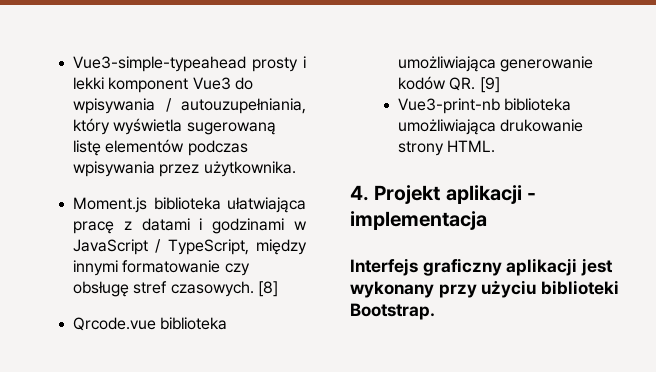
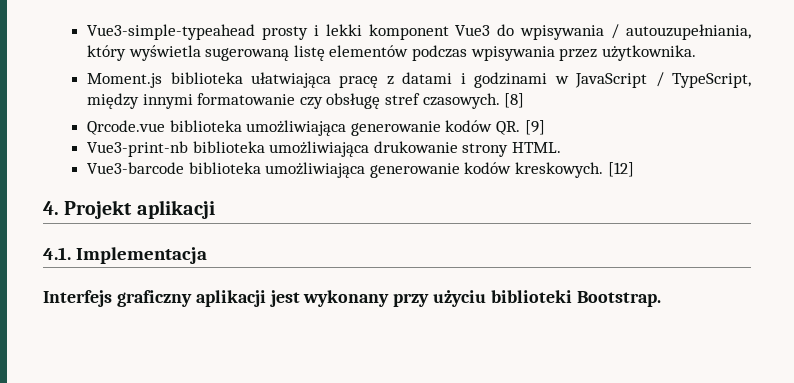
(496, 146) none -> [87,162,634,178] // Vue3-barcode biblioteka umożliwiająca generowanie kodów kreskowych. [12]
[527,193,537,200] [350,211,487,230] - implementacja -> [43,247,207,264] // 4.1. Implementacja

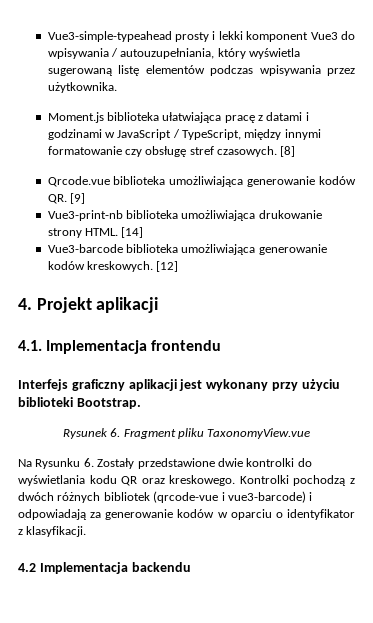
(562, 147) none -> [121,227,144,238] [14]
(207, 255) none -> [151,340,222,351] frontendu
(661, 299) none -> [62,428,311,439] [18,458,312,469] [18,475,355,486] [18,491,313,503] [18,509,355,520] [18,526,87,537] [18,562,191,574] // Rysunek 6. Fragment pliku TaxonomyView.vue // Na Rysunku 6. Zostały przedstawione dwie kontrolki do wyświetlania kodu QR oraz kreskowego. Kontrolki pochodzą z dwóch różnych bibliotek (qrcode-vue i vue3-barcode) i odpowiadają za generowanie kodów w oparciu o identyfikator z klasyfikacji. // 4.2 Implementacja backendu

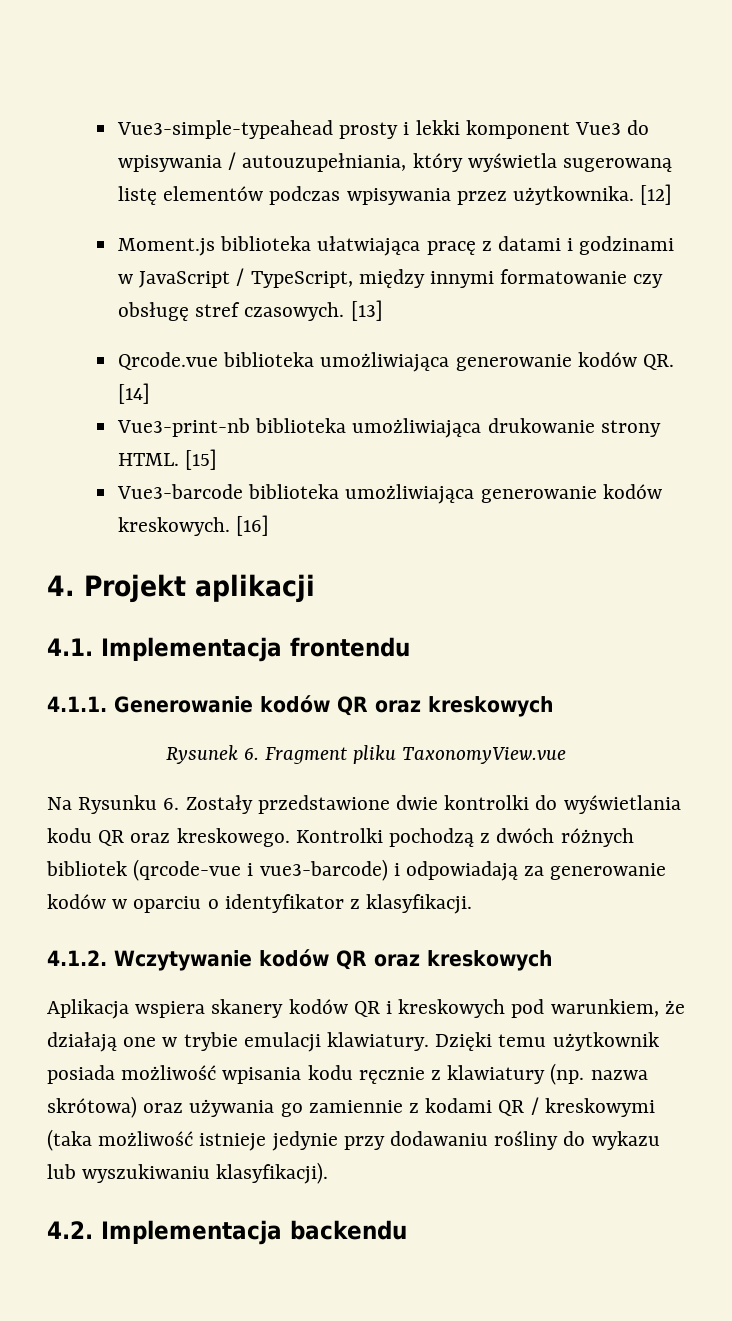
(117, 87) none -> [640,184,673,205] [12]
[280,146,296,157] [8] -> [350,300,383,321] [13]
[69,193,85,204] [9] -> [117,383,150,404] [14]
[121,227,144,238] [14] -> [185,449,218,470] [15]
[156,261,179,272] [12] -> [236,515,270,536] [16]
[18,379,340,391] [18,397,141,409] Interfejs graficzny aplikacji jest wykonany przy użyciu biblioteki Bootstrap. -> [47,695,553,717] 4.1.1. Generowanie kodów QR oraz kreskowych
[18,563,36,572] 4.2 -> [47,949,552,971] [47,999,685,1019] [47,1032,659,1052] [47,1063,648,1085] [47,1096,655,1118] [47,1129,660,1151] [47,1162,329,1184] [47,1221,93,1239] 4.1.2. Wczytywanie kodów QR oraz kreskowych // Aplikacja wspiera skanery kodów QR i kreskowych pod warunkiem, że działają one w trybie emulacji klawiatury. Dzięki temu użytkownik posiada możliwość wpisania kodu ręcznie z klawiatury (np. nazwa skrótowa) oraz używania go zamiennie z kodami QR / kreskowymi (taka możliwość istnieje jedynie przy dodawaniu rośliny do wykazu lub wyszukiwaniu klasyfikacji). // 4.2.

